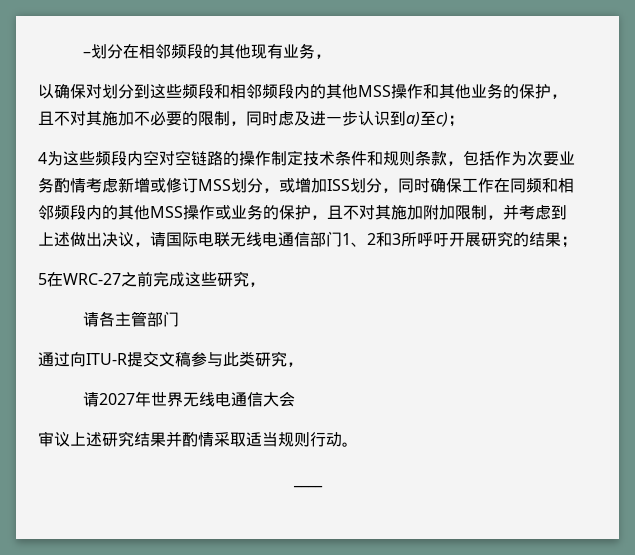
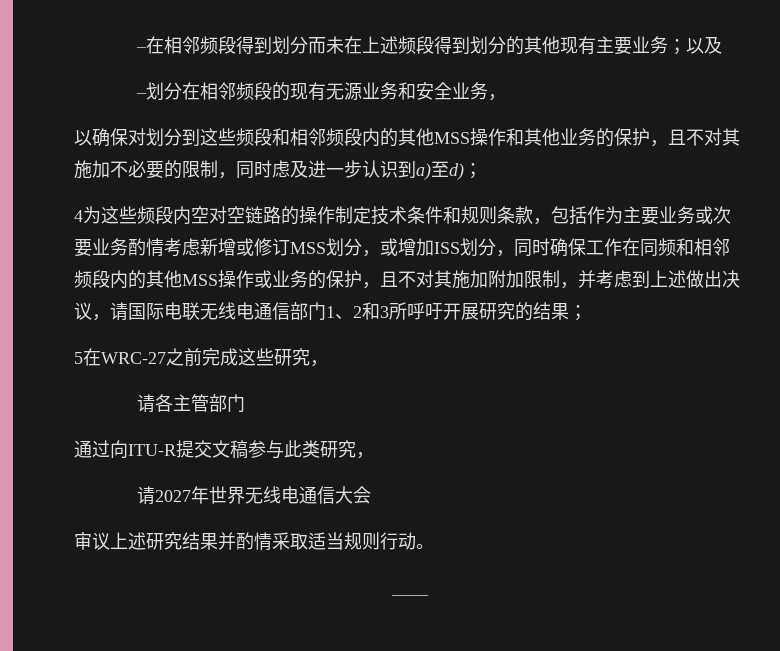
[82,44,283,59] –划分在相邻频段的其他现有 -> [136,36,723,55] [136,82,453,101] –在相邻频段得到划分而未在上述频段得到划分的其他现有主要业务；以及 // –划分在相邻频段的现有无源业务和安全
[436,112,448,127] c) -> [449,163,464,180] d)
(527, 158) none -> [623,206,713,225] 主要业务或

